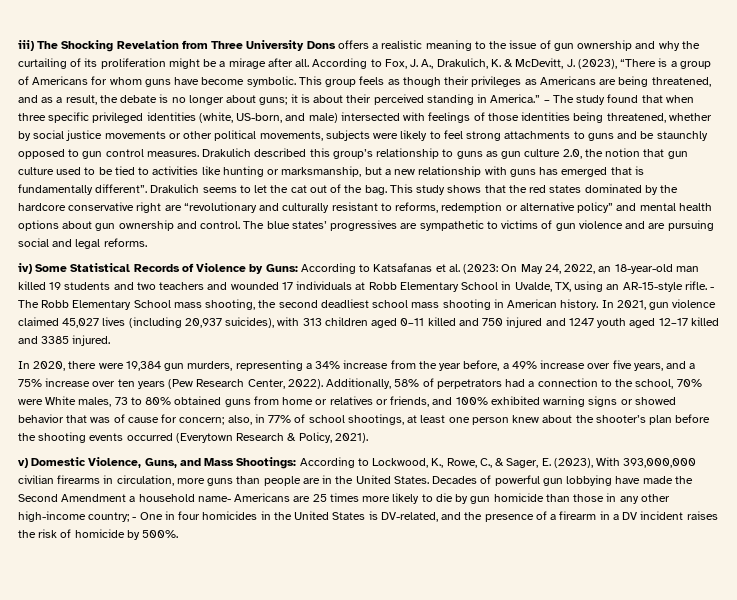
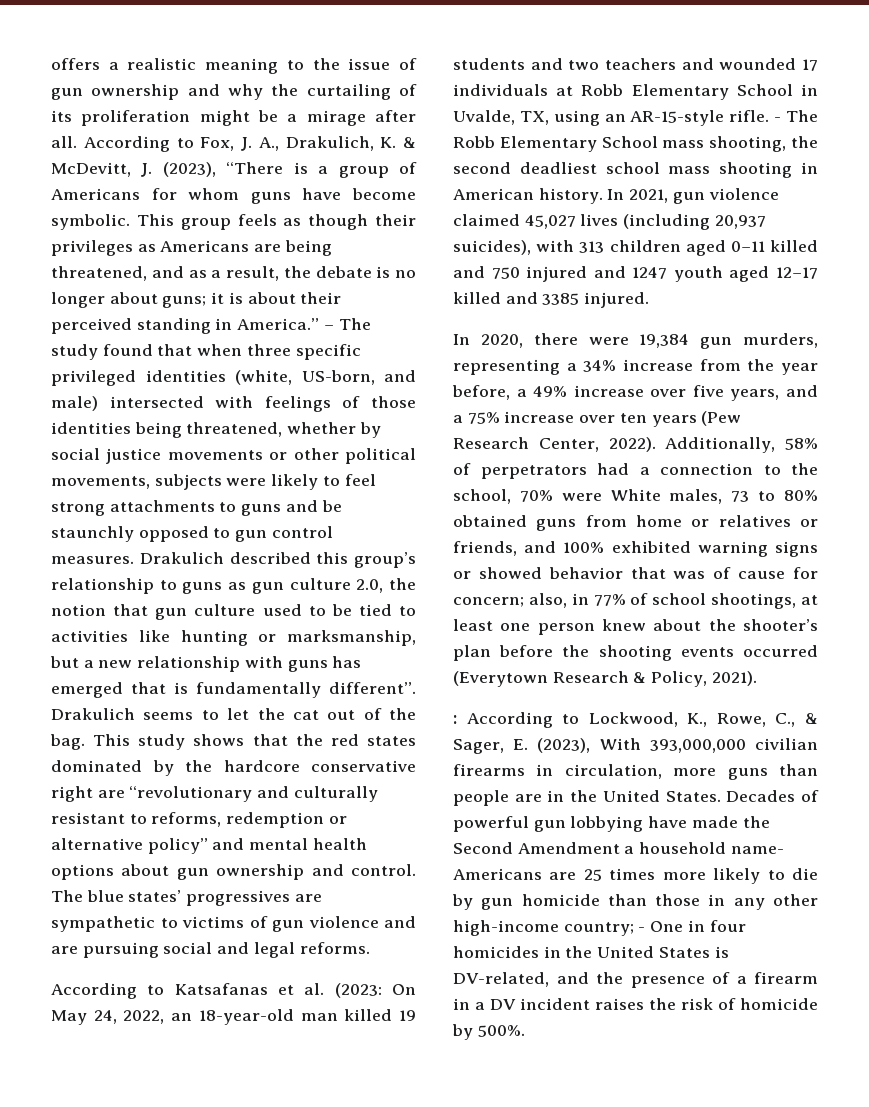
[18,40,336,52] iii) The Shocking Revelation from Three University Dons -> (51, 64) none
[18,263,298,274] iv) Some Statistical Records of Violence by Guns: -> (370, 948) none
[18,457,297,469] v) Domestic Violence, Guns, and Mass Shootings: -> [453,715,457,724] :

